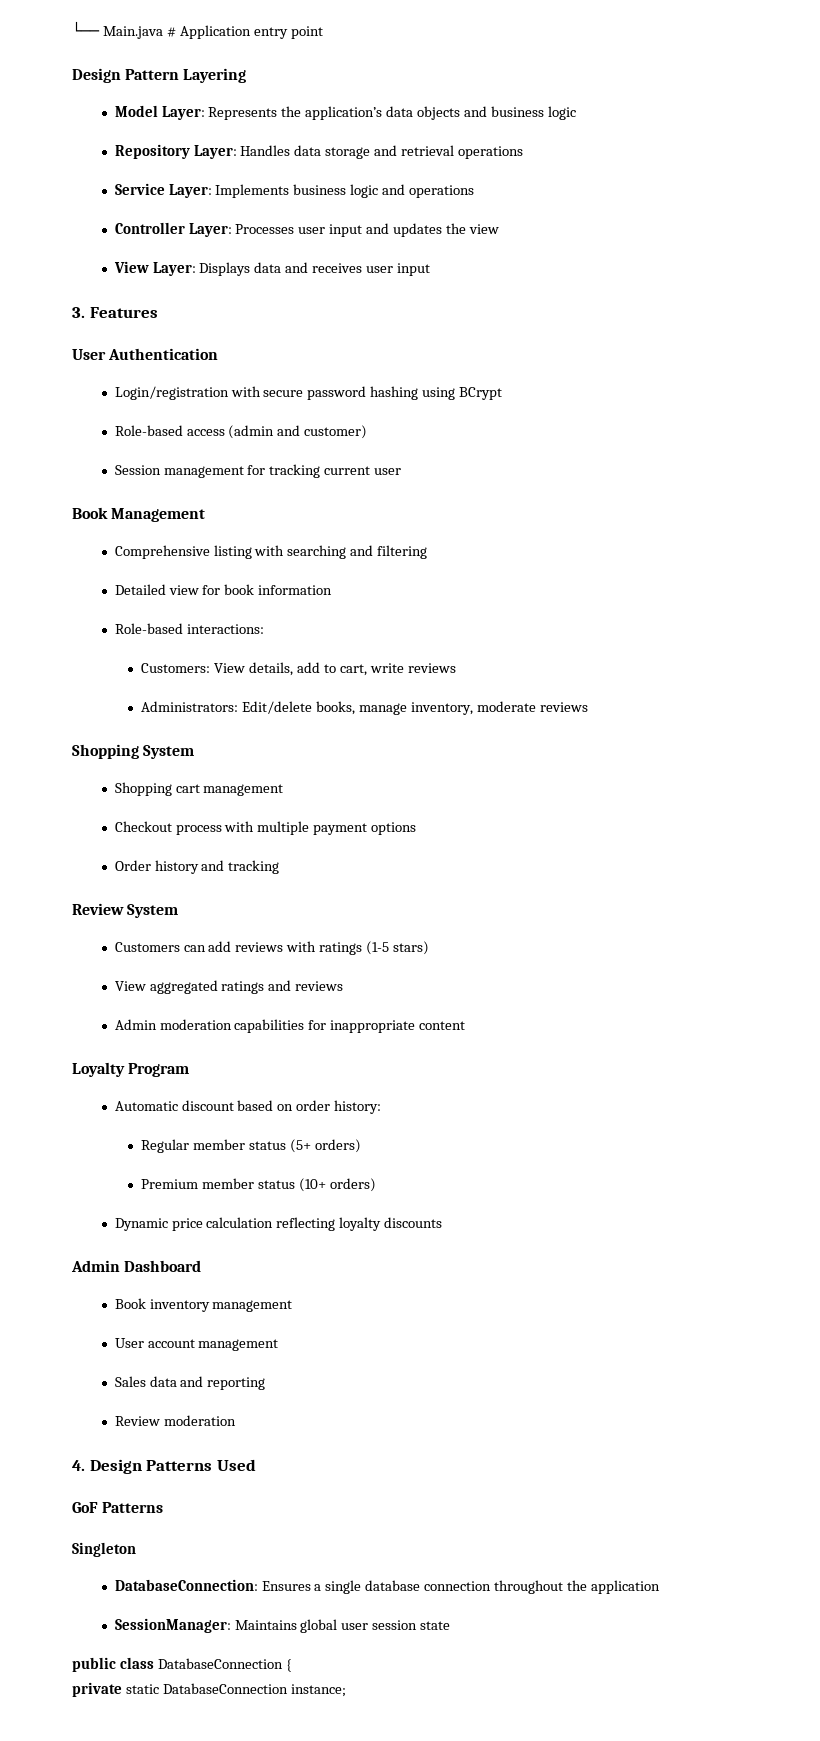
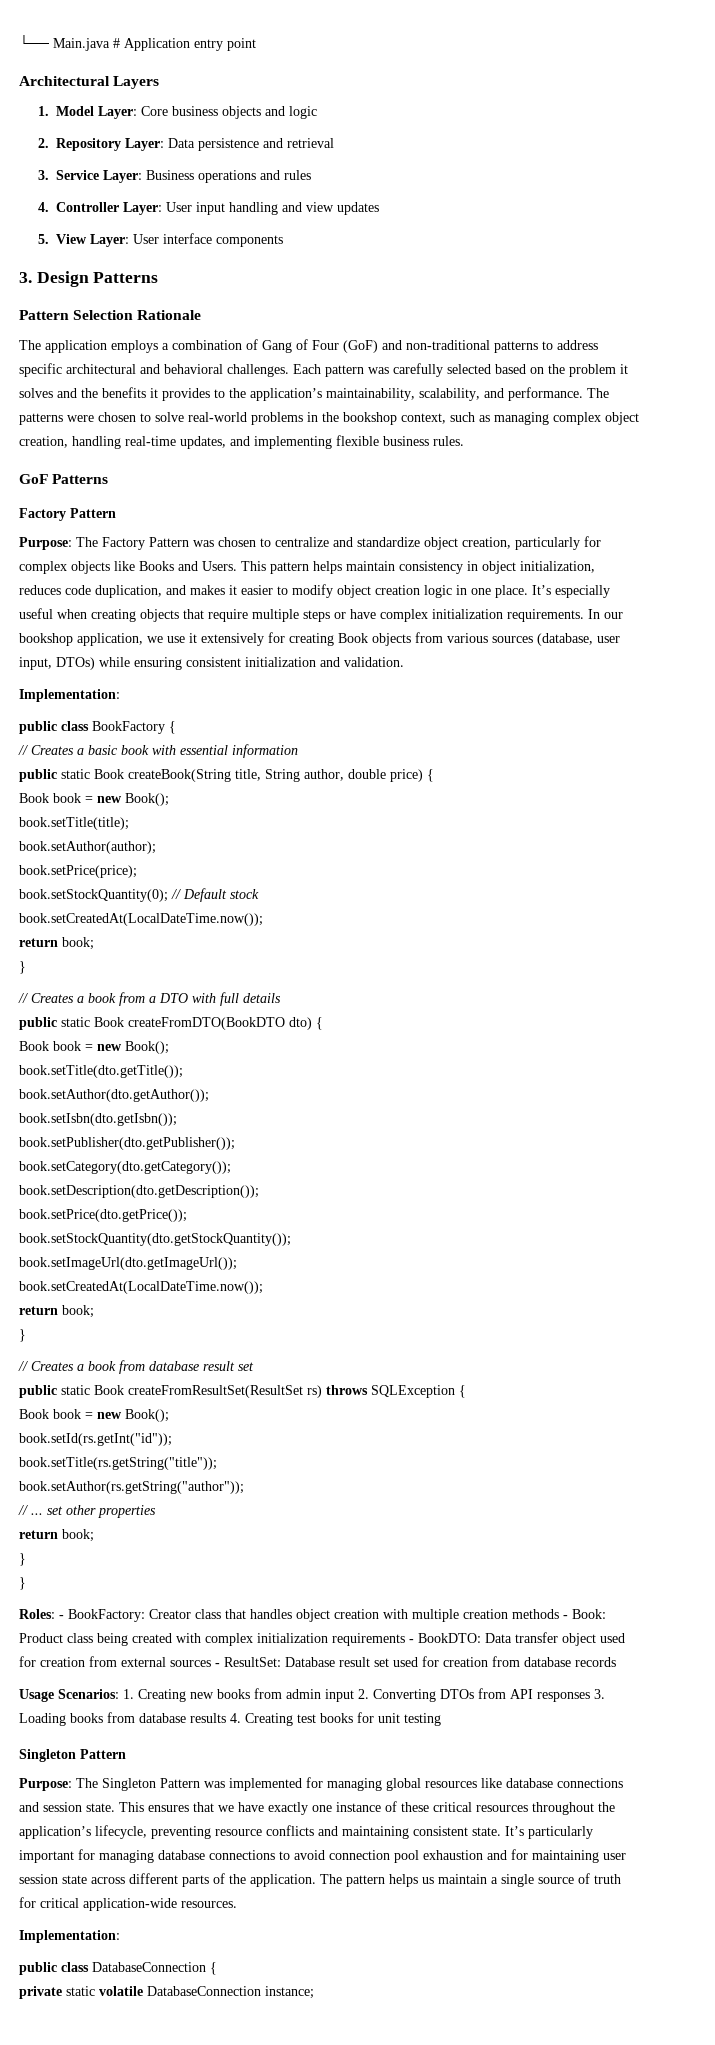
[72,68,247,83] [114,105,576,120] [114,144,524,159] [114,183,475,198] [114,222,499,237] [113,261,431,276] [72,307,158,318] [72,348,219,360] [114,386,503,400] [114,425,368,439] [114,464,402,478] [72,507,206,522] [114,545,428,559] [114,584,333,595] [114,623,264,634] [141,662,456,676] [141,701,588,715] [72,744,195,759] [114,782,284,796] [114,821,417,835] [114,860,280,874] [72,903,179,918] [114,941,430,955] [114,980,344,994] [114,1019,466,1033] [72,1062,190,1077] [114,1100,382,1114] [141,1139,361,1153] [141,1178,376,1192] [114,1217,443,1231] [71,1260,202,1272] [114,1298,293,1312] [114,1338,279,1351] [114,1376,266,1390] [114,1415,236,1426] [72,1459,256,1474] [72,1502,164,1513] [72,1542,136,1557] [114,1579,660,1594] [114,1618,451,1633] Design Pattern Layering // Model Layer: Represents the application’s data objects and business logic // Repository Layer: Handles data storage and retrieval operations // Service Layer: Implements business logic and operations // Controller Layer: Processes user input and updates the view // View Layer: Displays data and receives user input // 3. Features // User Authentication // Login/registration with secure password hashing using BCrypt // Role-based access (admin and customer) // Session management for tracking current user // Book Management // Comprehensive listing with searching and filtering // Detailed view for book information // Role-based interactions: // Customers: View details, add to cart, write reviews // Administrators: Edit/delete books, manage inventory, moderate reviews // Shopping System // Shopping cart management // Checkout process with multiple payment options // Order history and tracking // Review System // Customers can add reviews with ratings (1-5 stars) // View aggregated ratings and reviews // Admin moderation capabilities for inappropriate content // Loyalty Program // Automatic discount based on order history: // Regular member status (5+ orders) // Premium member status (10+ orders) // Dynamic price calculation reflecting loyalty discounts // Admin Dashboard // Book inventory management // User account management // Sales data and reporting // Review moderation // 4. Design Patterns Used // GoF Patterns // Singleton // DatabaseConnection: Ensures a single database connection throughout the application // SessionManager: Maintains global user session state -> [19,76,160,89] [37,106,318,119] [37,138,335,151] [37,170,312,183] [37,202,380,215] [37,233,284,247] [19,271,159,287] [19,310,202,320] [19,339,598,353] [19,363,628,377] [19,387,609,401] [19,412,639,425] [19,435,464,449] [19,474,109,484] [19,508,116,521] [19,536,601,550] [19,561,595,574] [19,584,610,598] [19,608,623,622] [19,632,620,646] [19,657,404,670] [19,689,120,702] [19,721,176,734] [18,744,298,758] [19,769,434,782] [19,793,169,806] [19,817,129,830] [19,841,156,854] [19,865,137,878] [19,888,259,902] [19,913,263,926] [19,937,94,950] [19,961,26,974] [18,992,281,1006] [19,1017,323,1030] [19,1041,169,1054] [19,1065,183,1078] [19,1089,209,1102] [19,1113,177,1126] [19,1137,235,1150] [19,1161,231,1174] [19,1185,259,1198] [19,1209,187,1222] [19,1233,291,1246] [19,1257,237,1270] [19,1281,263,1294] [19,1305,94,1318] [19,1329,26,1342] [18,1360,254,1374] [19,1385,466,1398] [19,1409,169,1422] [19,1433,172,1446] [19,1457,217,1470] [19,1481,244,1494] [18,1505,156,1518] [19,1529,94,1542] [19,1553,26,1566] [19,1577,26,1590] [19,1609,606,1622] [19,1632,625,1646] [19,1656,616,1667] [19,1688,605,1702] [19,1712,441,1726] [19,1749,126,1762] [19,1777,623,1791] [19,1801,615,1815] [19,1825,593,1839] [19,1849,626,1863] [19,1873,621,1887] [19,1897,237,1911] [19,1930,120,1943] Architectural Layers // 1. Model Layer: Core business objects and logic // 2. Repository Layer: Data persistence and retrieval // 3. Service Layer: Business operations and rules // 4. Controller Layer: User input handling and view updates // 5. View Layer: User interface components // 3. Design Patterns // Pattern Selection Rationale // The application employs a combination of Gang of Four (GoF) and non-traditional patterns to address specific architectural and behavioral challenges. Each pattern was carefully selected based on the problem it solves and the benefits it provides to the application’s maintainability, scalability, and performance. The patterns were chosen to solve real-world problems in the bookshop context, such as managing complex object creation, handling real-time updates, and implementing flexible business rules. // GoF Patterns // Factory Pattern // Purpose: The Factory Pattern was chosen to centralize and standardize object creation, particularly for complex objects like Books and Users. This pattern helps maintain consistency in object initialization, reduces code duplication, and makes it easier to modify object creation logic in one place. It’s especially useful when creating objects that require multiple steps or have complex initialization requirements. In our bookshop application, we use it extensively for creating Book objects from various sources (database, user input, DTOs) while ensuring consistent initialization and validation. // Implementation: // public class BookFactory { // // Creates a basic book with essential information // public static Book createBook(String title, String author, double price) { // Book book = new Book(); // book.setTitle(title); // book.setAuthor(author); // book.setPrice(price); // book.setStockQuantity(0); // Default stock // book.setCreatedAt(LocalDateTime.now()); // return book; // } // // Creates a book from a DTO with full details // public static Book createFromDTO(BookDTO dto) { // Book book = new Book(); // book.setTitle(dto.getTitle()); // book.setAuthor(dto.getAuthor()); // book.setIsbn(dto.getIsbn()); // book.setPublisher(dto.getPublisher()); // book.setCategory(dto.getCategory()); // book.setDescription(dto.getDescription()); // book.setPrice(dto.getPrice()); // book.setStockQuantity(dto.getStockQuantity()); // book.setImageUrl(dto.getImageUrl()); // book.setCreatedAt(LocalDateTime.now()); // return book; // } // // Creates a book from database result set // public static Book createFromResultSet(ResultSet rs) throws SQLException { // Book book = new Book(); // book.setId(rs.getInt("id")); // book.setTitle(rs.getString("title")); // book.setAuthor(rs.getString("author")); // // ... set other properties // return book; // } // } // Roles: - BookFactory: Creator class that handles object creation with multiple creation methods - Book: Product class being created with complex initialization requirements - BookDTO: Data transfer object used for creation from external sources - ResultSet: Database result set used for creation from database records // Usage Scenarios: 1. Creating new books from admin input 2. Converting DTOs from API responses 3. Loading books from database results 4. Creating test books for unit testing // Singleton Pattern // Purpose: The Singleton Pattern was implemented for managing global resources like database connections and session state. This ensures that we have exactly one instance of these critical resources throughout the application’s lifecycle, preventing resource conflicts and maintaining consistent state. It’s particularly important for managing database connections to avoid connection pool exhaustion and for maintaining user session state across different parts of the application. The pattern helps us maintain a single source of truth for critical application-wide resources. // Implementation:
(159, 1689) none -> [99,1986,143,1996] volatile

